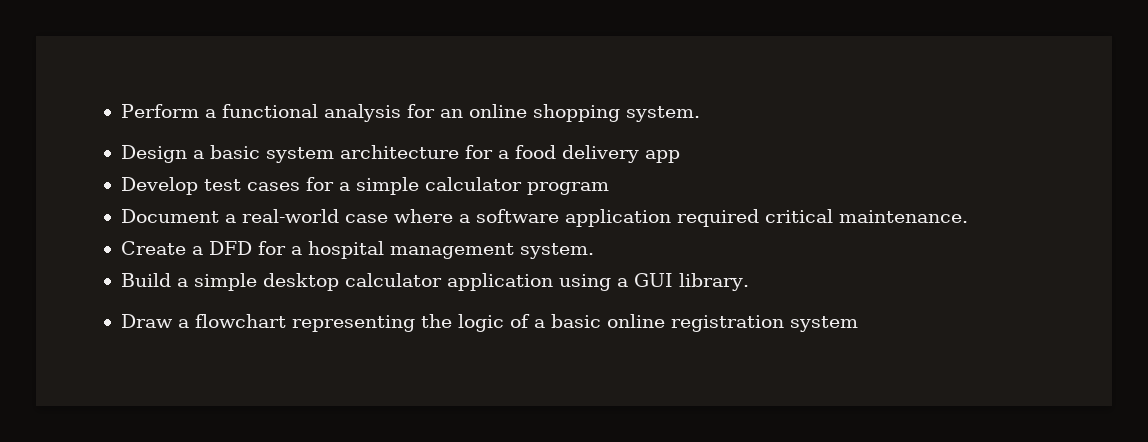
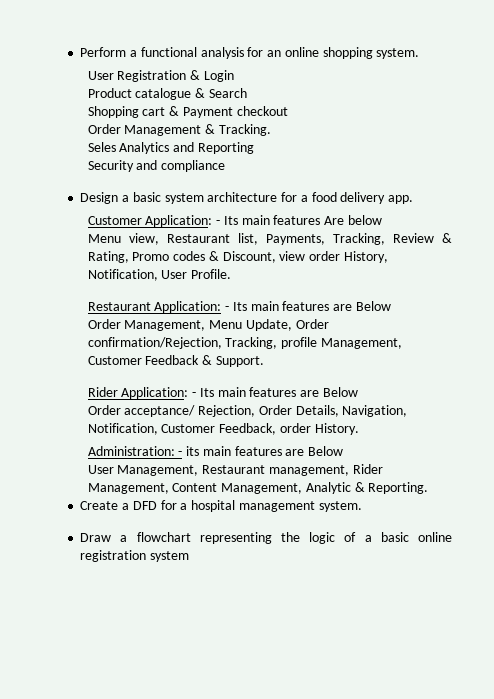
(700, 114) none -> [87,70,234,82] [87,88,247,100] [87,106,288,118] [87,124,271,136] [87,142,254,154] [87,160,226,172] // User Registration & Login // Product catalogue & Search // Shopping cart & Payment checkout // Order Management & Tracking. // Seles Analytics and Reporting // Security and compliance
[644,150,680,163] [120,177,609,195] [120,209,968,227] app // Develop test cases for a simple calculator program // Document a real-world case where a software application required critical maintenance. -> [388,195,414,204] [87,215,383,227] [87,233,452,245] [87,251,389,263] [87,269,232,281] [87,301,392,313] [87,319,329,331] [87,337,402,349] [87,355,264,367] [87,387,359,399] [87,405,408,417] [87,423,359,435] [87,446,344,456] [87,464,383,476] [87,482,429,494] app. // Customer Application: - Its main features Are below // Menu view, Restaurant list, Payments, Tracking, Review & Rating, Promo codes & Discount, view order History, Notification, User Profile. // Restaurant Application: - Its main features are Below // Order Management, Menu Update, Order confirmation/Rejection, Tracking, profile Management, Customer Feedback & Support. // Rider Application: - Its main features are Below // Order acceptance/ Rejection, Order Details, Navigation, Notification, Customer Feedback, order History. // Administration: - its main features are Below // User Management, Restaurant management, Rider Management, Content Management, Analytic & Reporting.
[120,273,749,291] // Build a simple desktop calculator application using a GUI library. -> (362, 506) none

